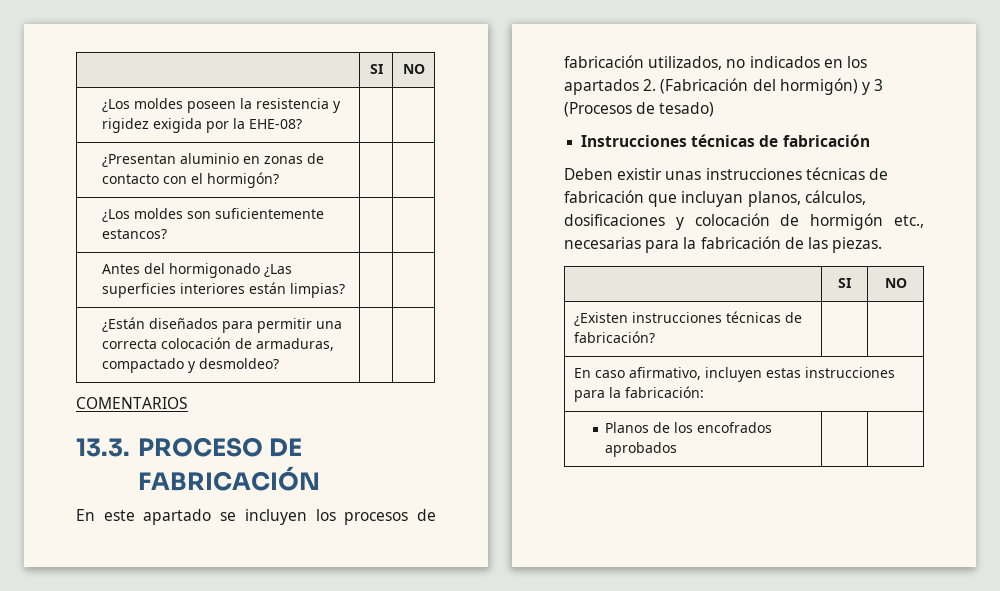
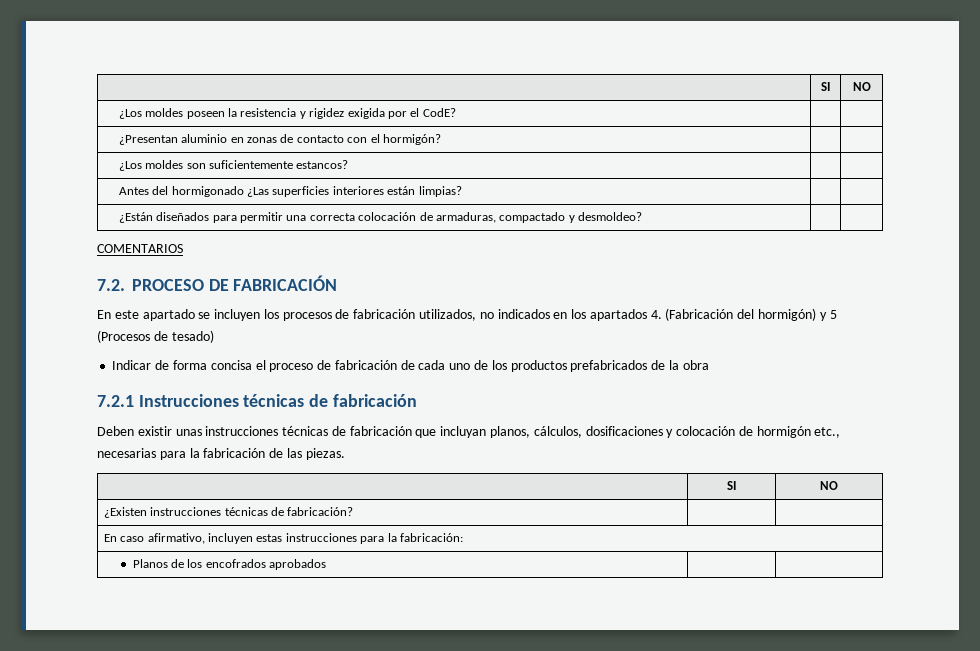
[232,118,302,129] la EHE-08? -> [410,108,456,117] el CodE?
[76,438,130,457] 13.3. -> [97,279,125,291] 7.2.
[643,79,657,91] 2. -> [650,310,662,319] 4.
[874,79,884,91] 3 -> [829,310,837,319] 5
(715, 109) none -> [112,360,709,372] [97,395,134,407] Indicar de forma concisa el proceso de fabricación de cada uno de los productos prefabricados de la obra // 7.2.1

